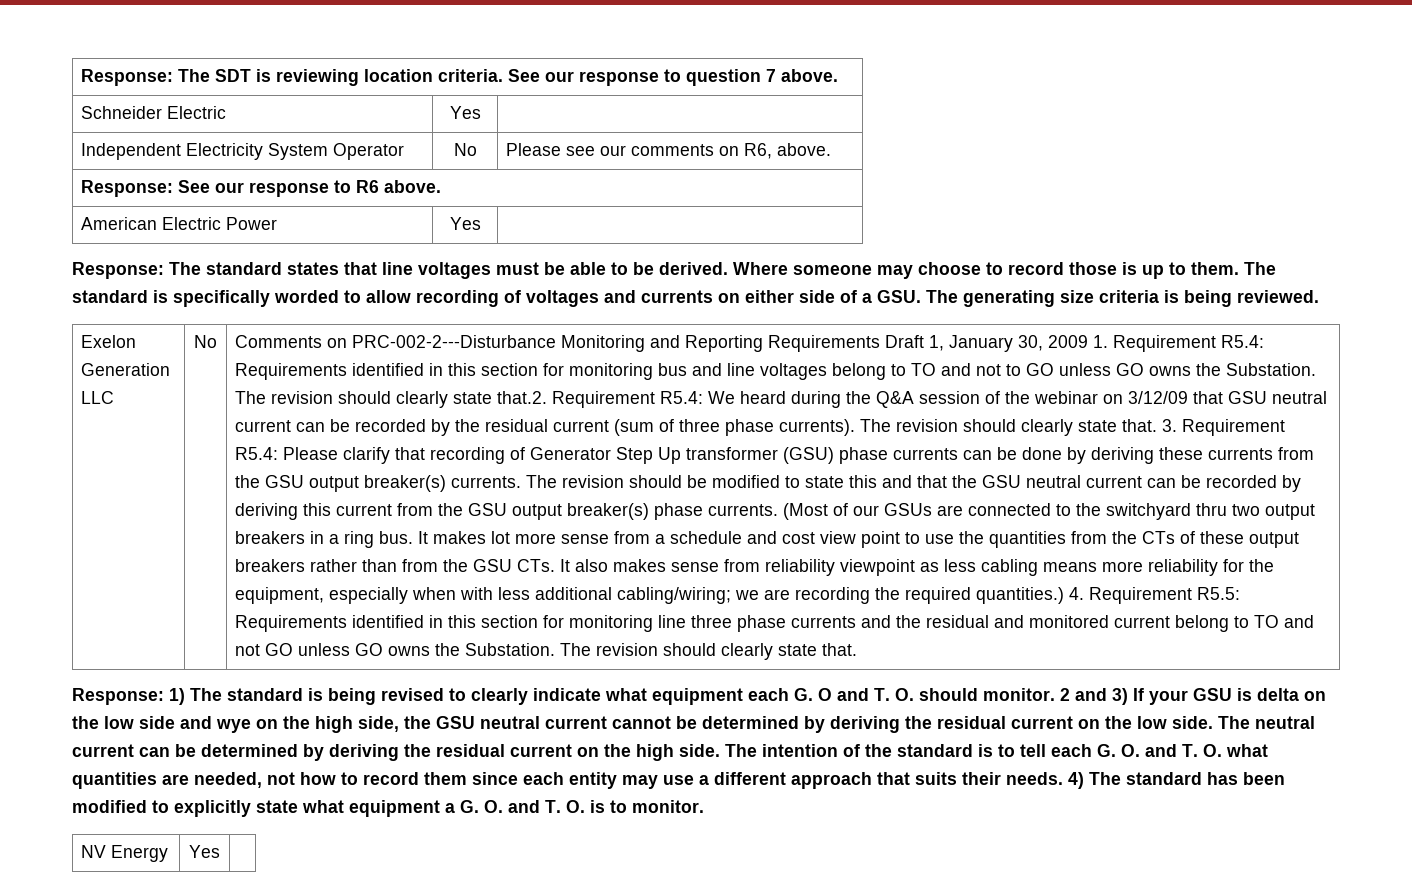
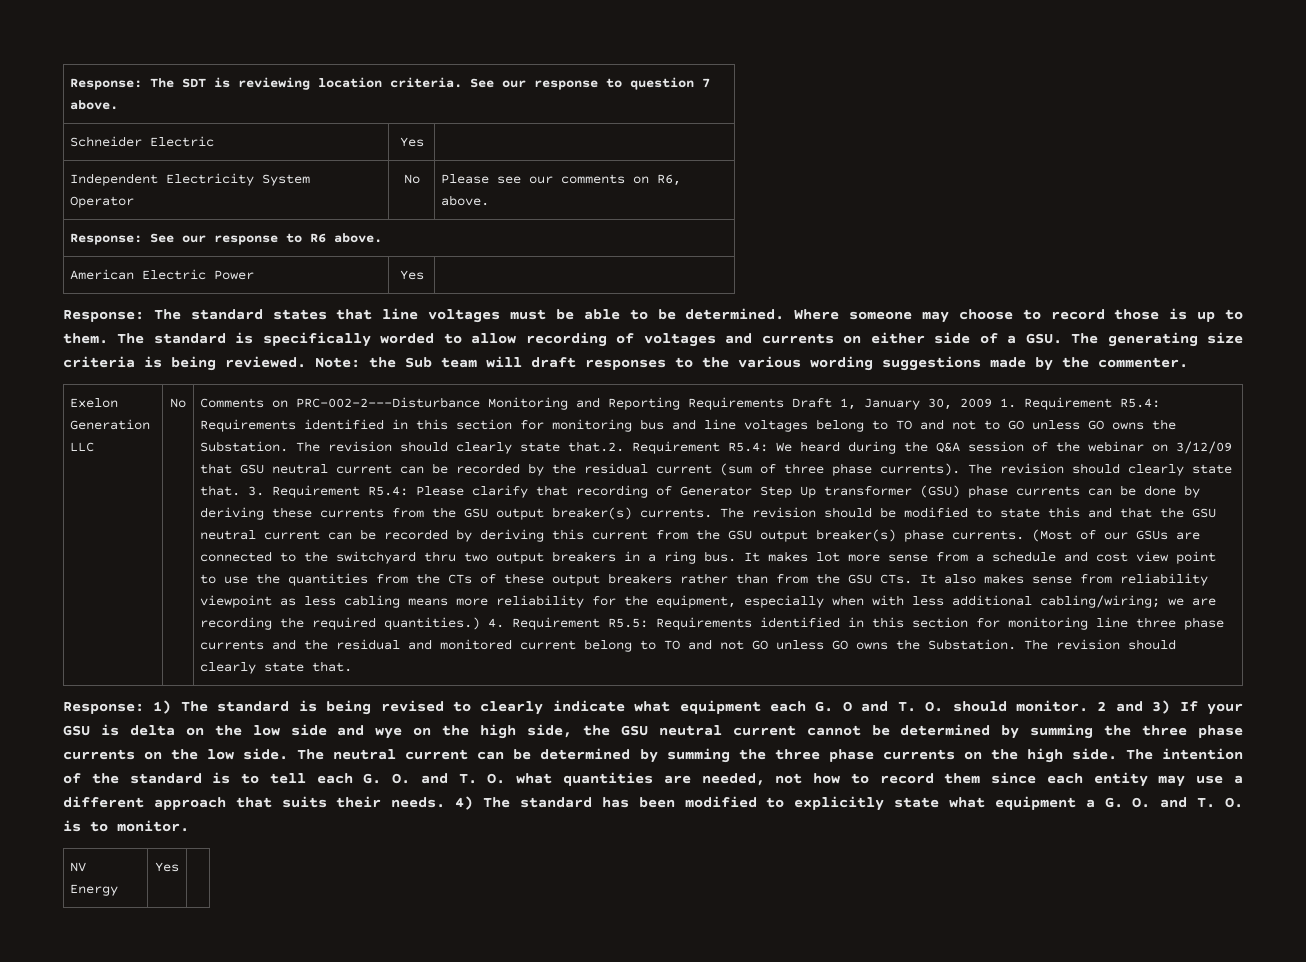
[659,262,728,275] derived. -> [685,308,785,320] determined.
(1319, 296) none -> [315,356,1188,371] Note: the Sub team will draft responses to the various wording suggestions made by the commenter.
[830,716,1073,733] deriving the residual current -> [1030,724,1243,739] [63,749,135,760] summing the three phase currents
[329,744,572,761] deriving the residual current -> [666,748,955,763] summing the three phase currents

